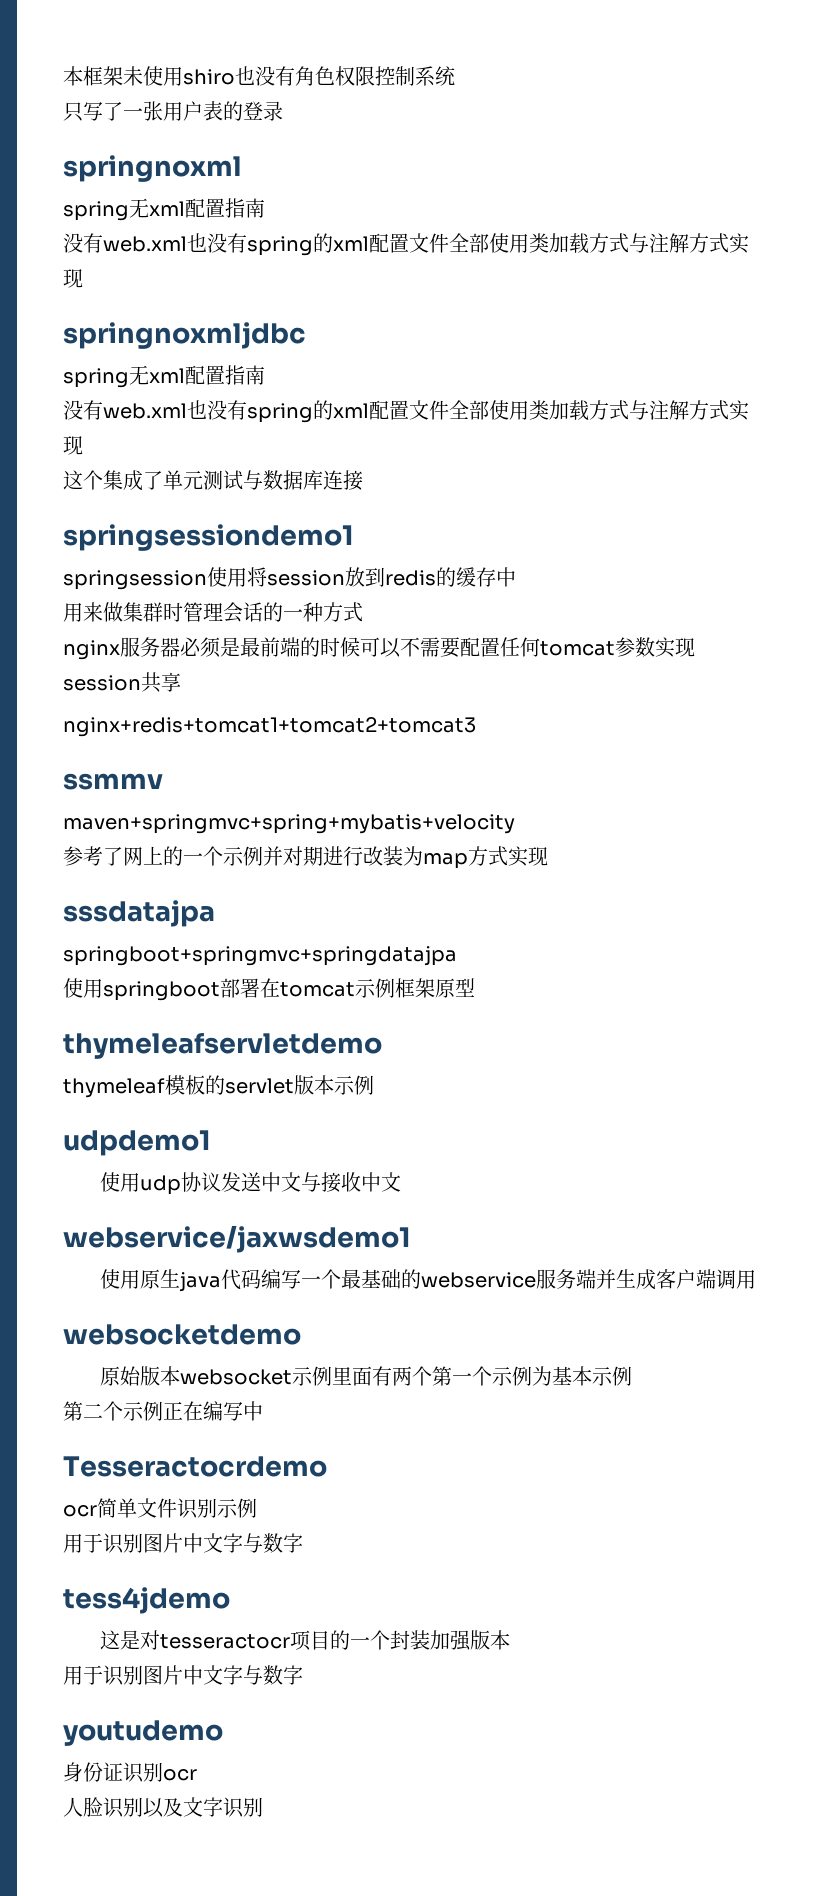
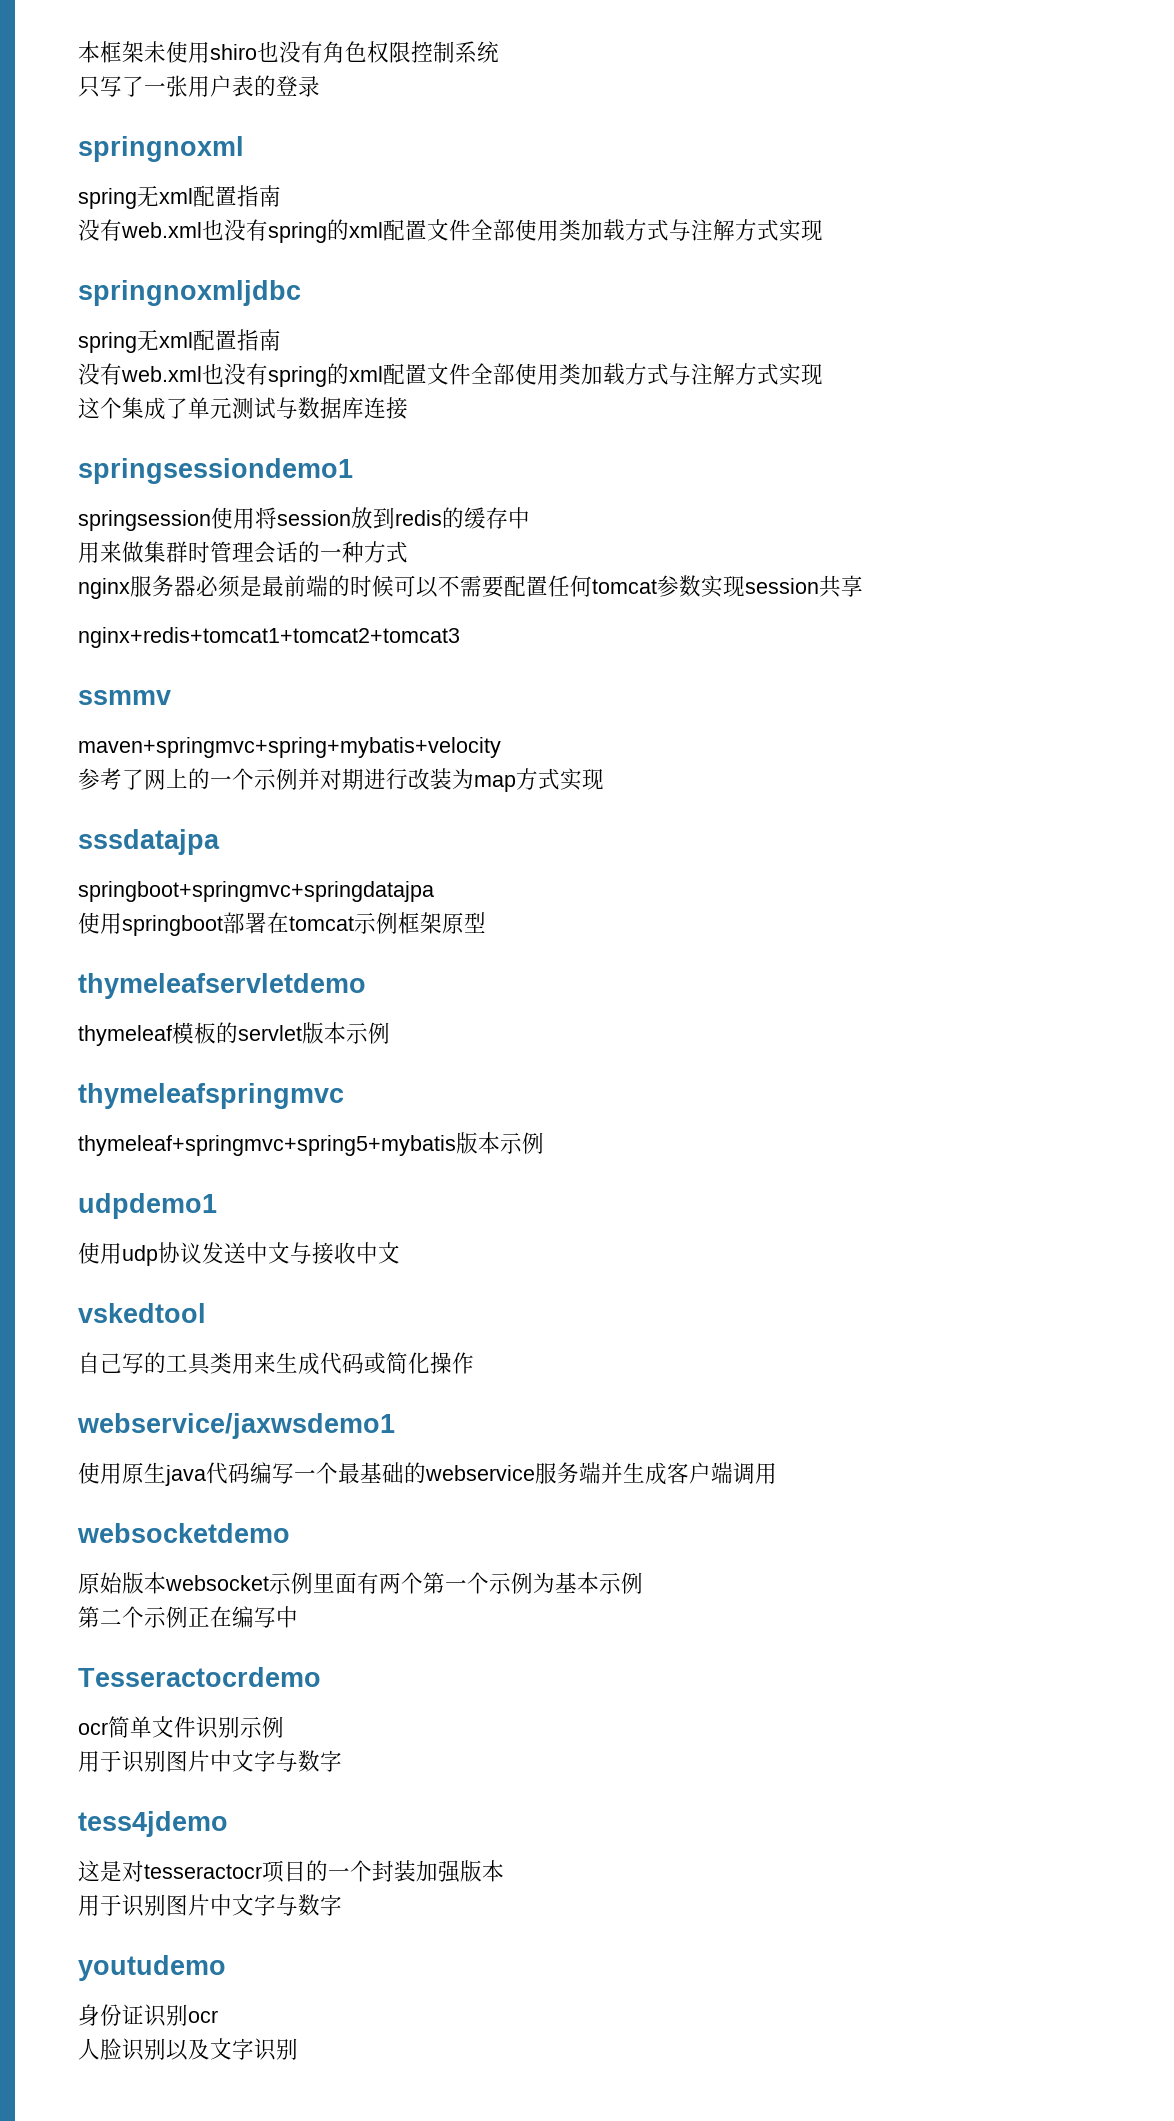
(374, 1085) none -> [78,1083,344,1109] [78,1132,544,1156] // thymeleafspringmvc // thymeleaf+springmvc+spring5+mybatis版本示例
(401, 1182) none -> [78,1303,206,1323] [78,1352,474,1375] // vskedtool // 自己写的工具类用来生成代码或简化操作

